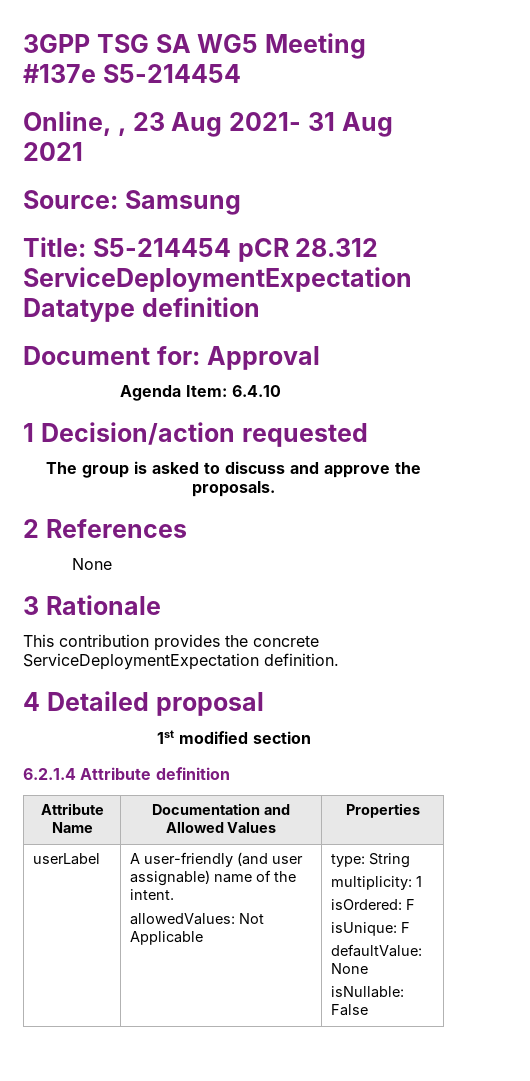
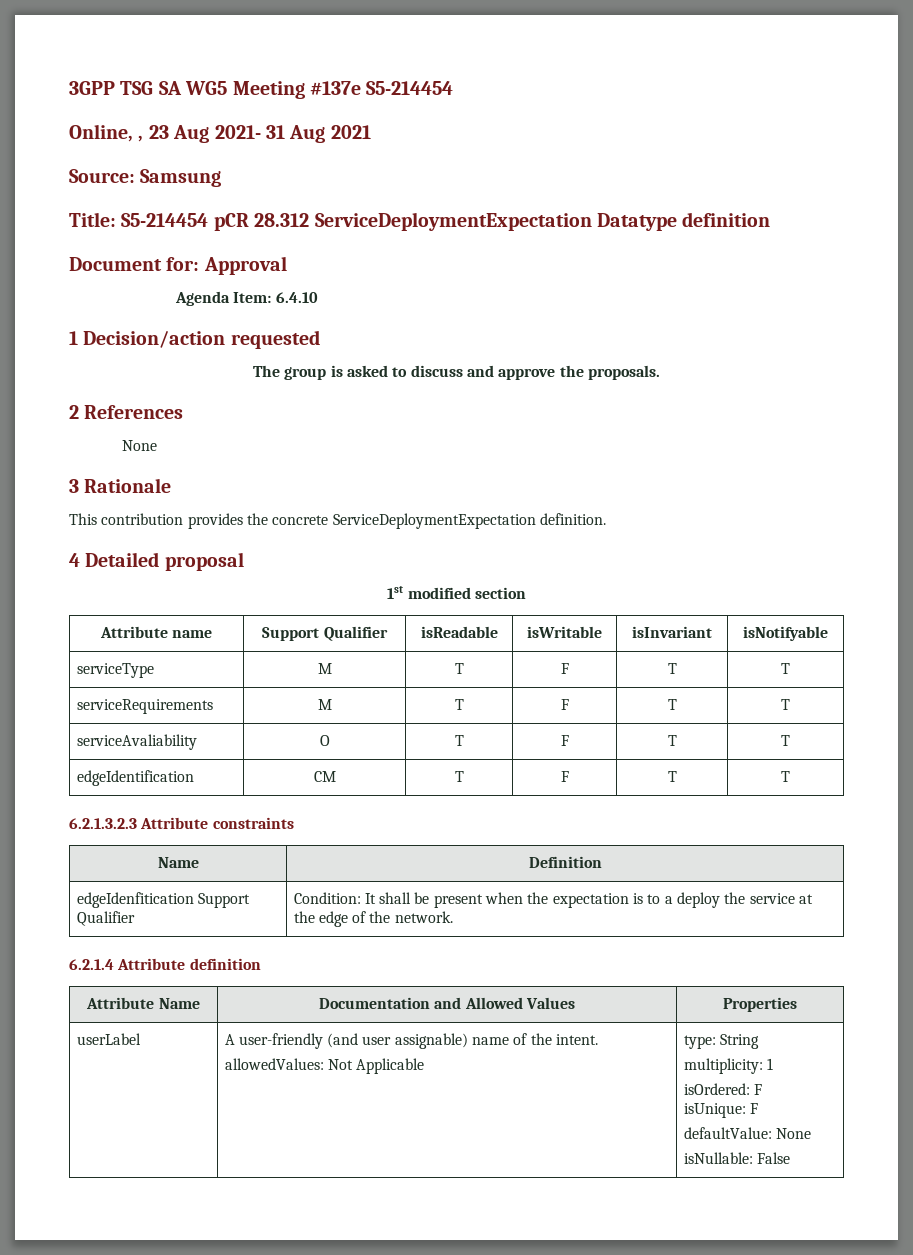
(311, 737) none -> [99,626,213,638] [262,626,388,641] [420,626,498,638] [527,626,602,638] [632,626,712,638] [743,626,828,641] [76,663,154,678] [317,663,332,674] [454,663,464,674] [560,663,569,674] [667,663,677,674] [781,663,790,674] [76,699,213,714] [317,699,332,710] [454,699,464,710] [560,699,569,710] [667,699,677,710] [781,699,790,710] [76,734,197,750] [319,735,330,746] [454,735,464,746] [560,735,569,746] [667,735,677,746] [781,735,790,746] [76,770,194,786] [313,771,336,782] [454,771,464,782] [560,771,569,782] [667,771,677,782] [781,771,790,782] [69,817,294,829] [157,857,199,868] [528,856,602,868] [76,892,250,908] [76,911,135,926] [293,892,813,908] [293,911,453,927] // Attribute name | Support Qualifier | isReadable | isWritable | isInvariant | isNotifyable // serviceType | M | T | F | T | T // serviceRequirements | M | T | F | T | T // serviceAvaliability | O | T | F | T | T // edgeIdentification | CM | T | F | T | T // 6.2.1.3.2.3 Attribute constraints // Name | Definition // edgeIdenfitication Support Qualifier | Condition: It shall be present when the expectation is to a deploy the service at the edge of the network.

